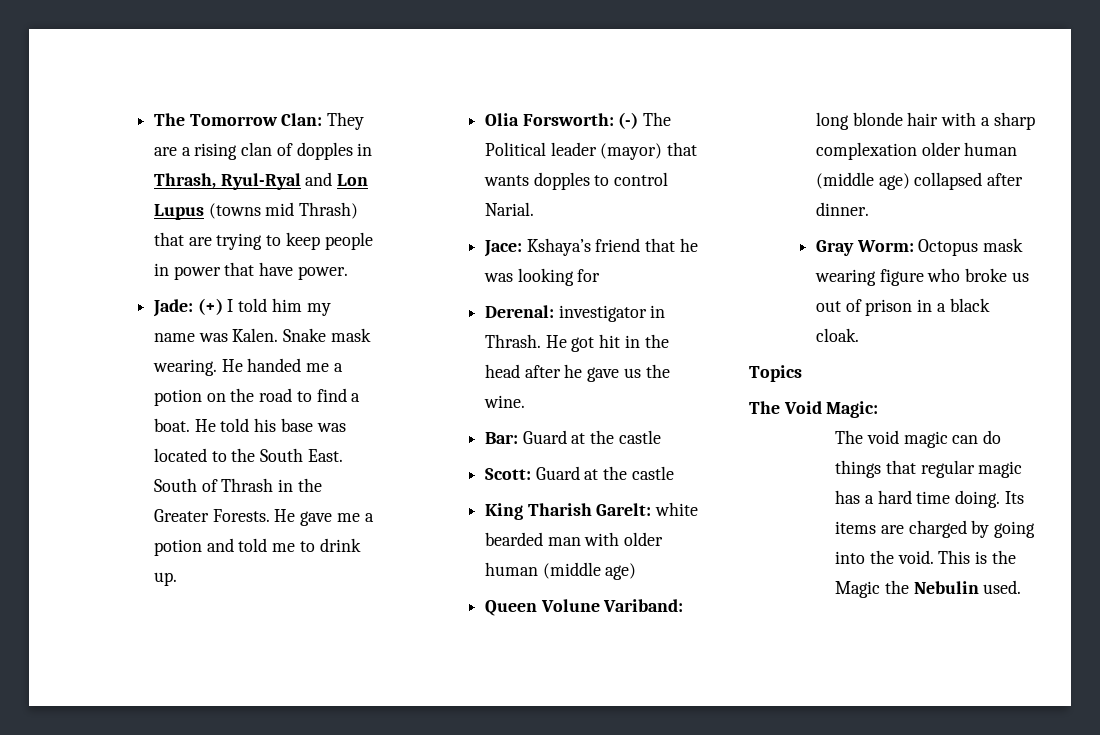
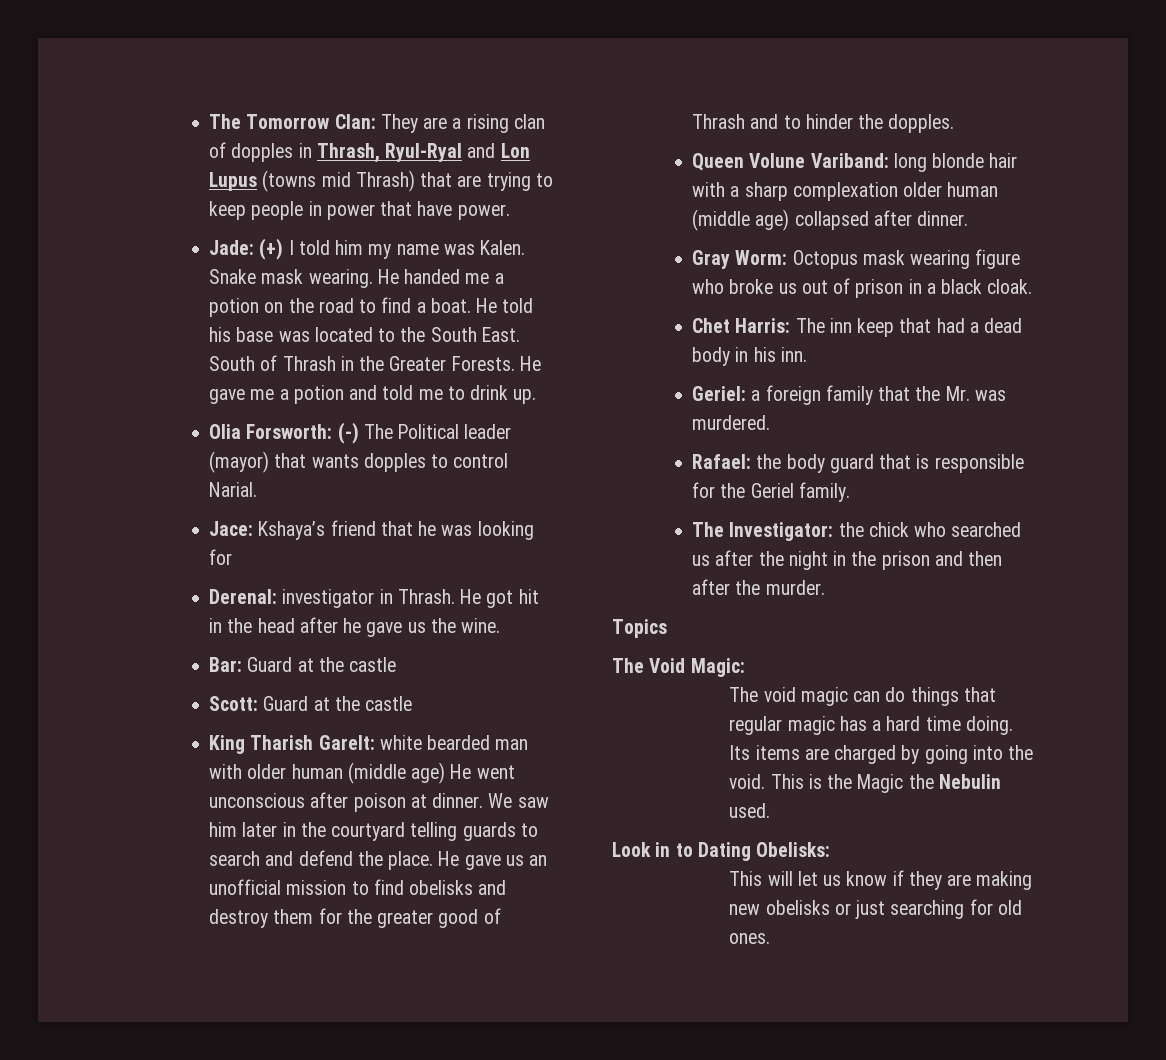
(637, 571) none -> [450,764,515,779] [209,792,549,812] [209,822,538,841] [209,850,548,870] [209,879,507,895] [209,908,501,928] [692,114,955,133] He went unconscious after poison at dinner. We saw him later in the courtyard telling guards to search and defend the place. He gave us an unofficial mission to find obelisks and destroy them for the greater good of Thrash and to hinder the dopples.
(860, 335) none -> [692,318,1023,337] [692,347,807,366] [692,385,1006,405] [692,415,771,430] [692,454,1024,473] [692,482,850,502] [692,522,1022,541] [692,550,1003,570] [692,579,825,595] // Chet Harris: The inn keep that had a dead body in his inn. // Geriel: a foreign family that the Mr. was murdered. // Rafael: the body guard that is responsible for the Geriel family. // The Investigator: the chick who searched us after the night in the prison and then after the murder.
(1022, 587) none -> [612,842,831,861] [729,870,1033,890] [729,899,1022,919] [729,933,771,944] // Look in to Dating Obelisks: // This will let us know if they are making new obelisks or just searching for old ones.

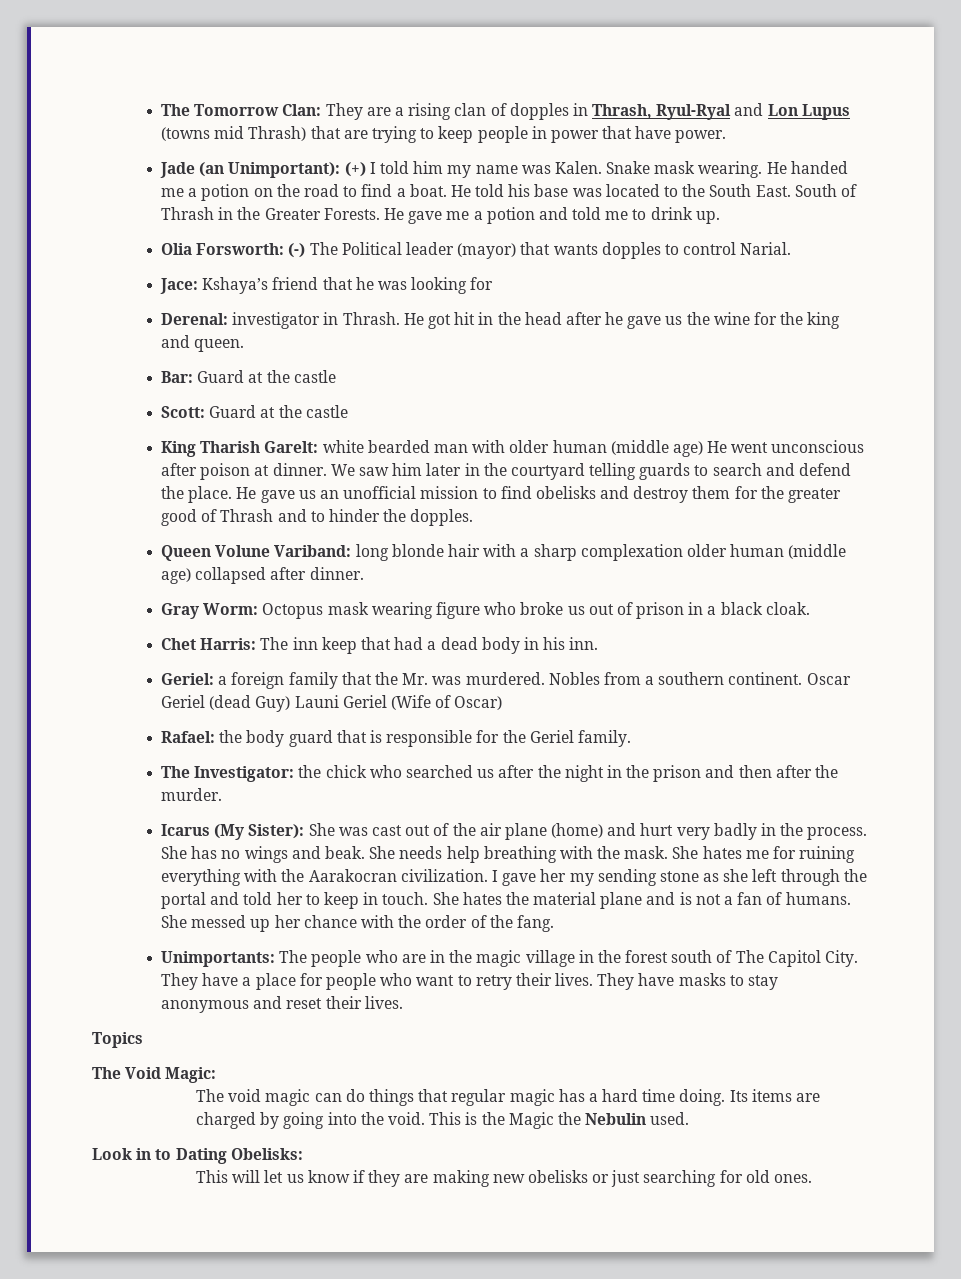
[209,240,255,255] Jade: -> [160,162,341,178] Jade (an Unimportant):
[461,618,501,633] wine. -> [713,312,841,329] [161,335,245,352] wine for the king and queen.
(771, 422) none -> [548,672,851,685] [161,695,503,712] Nobles from a southern continent. Oscar Geriel (dead Guy) Launi Geriel (Wife of Oscar)
(825, 587) none -> [161,823,868,840] [161,846,856,863] [161,869,867,886] [161,892,851,909] [161,915,554,932] [161,950,859,967] [161,973,779,990] [161,996,403,1013] // Icarus (My Sister): She was cast out of the air plane (home) and hurt very badly in the process. She has no wings and beak. She needs help breathing with the mask. She hates me for ruining everything with the Aarakocran civilization. I gave her my sending stone as she left through the portal and told her to keep in touch. She hates the material plane and is not a fan of humans. She messed up her chance with the order of the fang. // Unimportants: The people who are in the magic village in the forest south of The Capitol City. They have a place for people who want to retry their lives. They have masks to stay anonymous and reset their lives.

